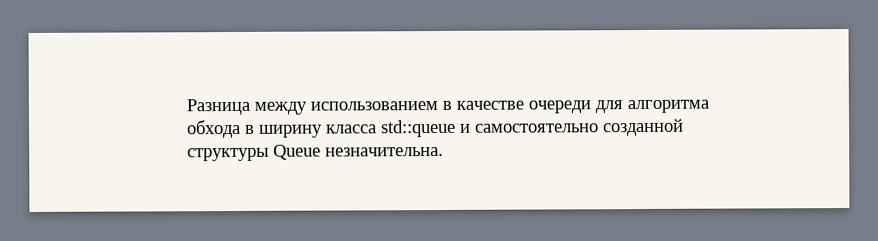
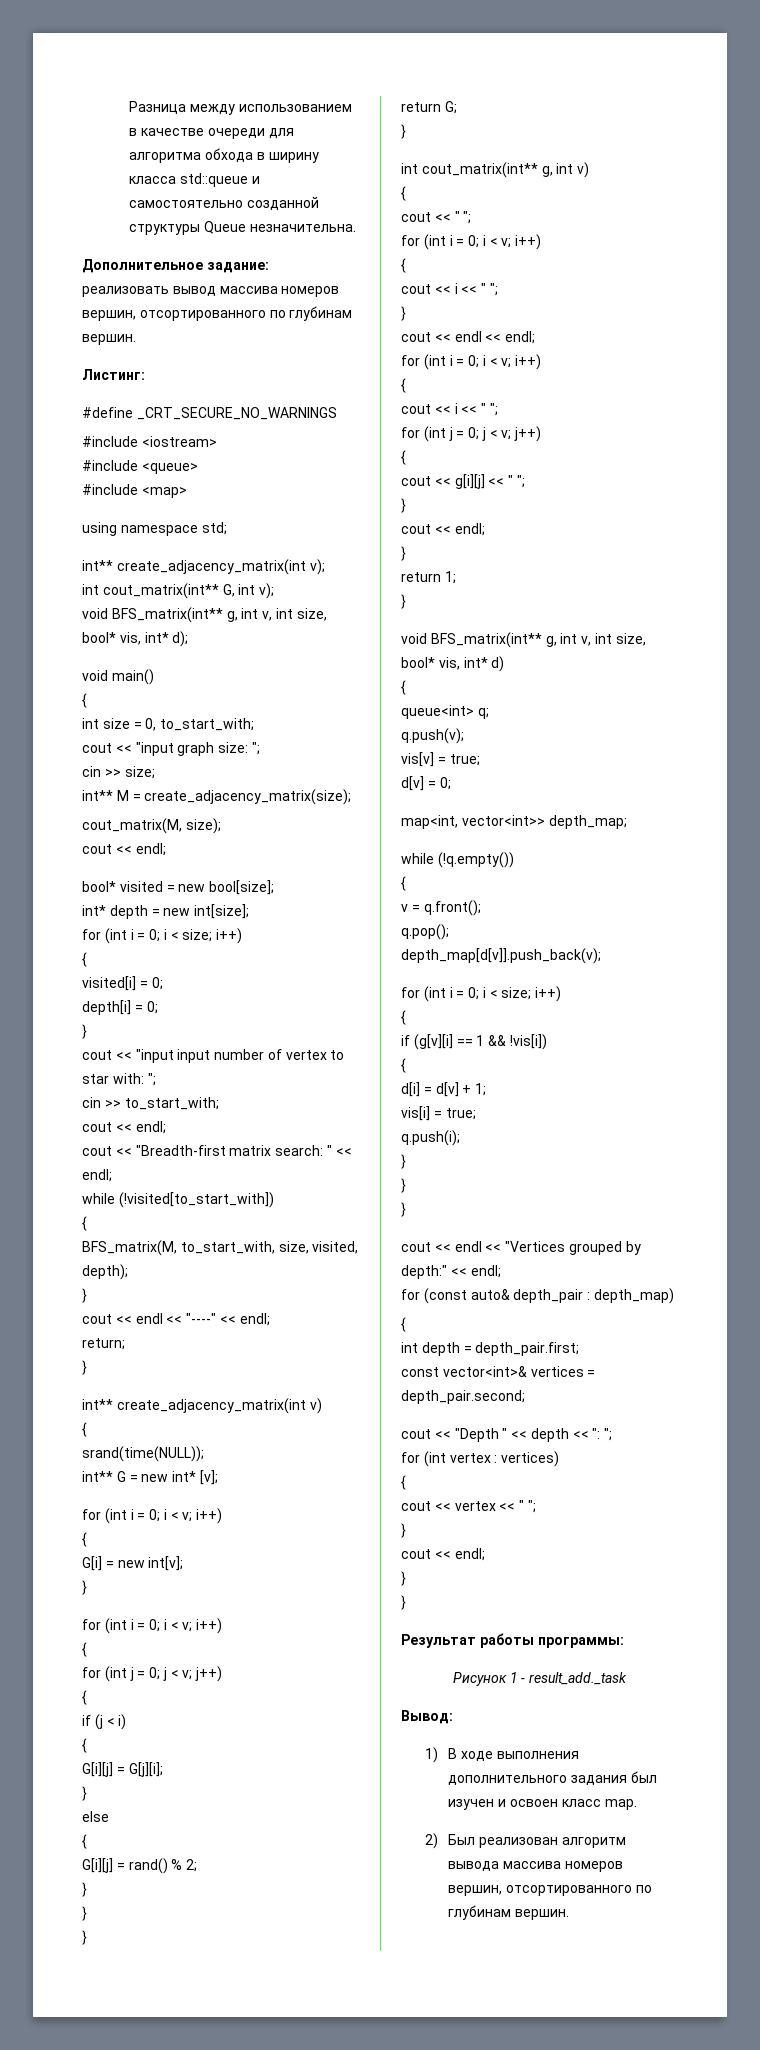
(444, 151) none -> [82,259,269,273] [82,286,340,297] [82,306,353,321] [82,334,136,345] [82,369,145,380] [82,407,337,420] [82,436,217,447] [82,460,198,474] [82,484,187,498] [82,522,227,536] [82,559,325,575] [82,583,275,599] [82,607,327,623] [82,631,189,647] [82,669,154,685] [82,693,87,708] [82,718,255,731] [82,742,260,756] [82,766,155,779] [82,789,352,805] [82,818,221,834] [82,843,166,856] [82,880,275,895] [82,904,250,919] [82,928,243,944] [82,952,87,967] [82,976,163,991] [82,1000,158,1015] [82,1024,87,1039] [82,1049,345,1063] [82,1073,156,1086] [82,1097,219,1110] [82,1121,166,1134] [82,1145,352,1156] [82,1169,112,1182] [82,1192,274,1208] [82,1216,87,1231] [82,1240,359,1256] [82,1264,128,1280] [82,1288,87,1303] [82,1313,270,1326] [82,1338,125,1350] [82,1360,87,1375] [82,1398,322,1414] [82,1422,87,1437] [82,1446,204,1462] [82,1470,218,1485] [82,1508,223,1524] [82,1532,87,1547] [82,1556,184,1571] [82,1580,87,1595] [82,1618,223,1634] [82,1642,87,1657] [82,1666,223,1682] [82,1690,87,1705] [82,1714,127,1730] [82,1738,87,1753] [82,1762,163,1777] [82,1786,87,1801] [82,1811,109,1822] [82,1834,87,1849] [82,1858,198,1874] [82,1882,87,1897] [82,1906,87,1921] [82,1930,87,1945] [401,101,457,114] [401,124,406,139] [401,162,590,178] [401,186,406,201] [401,211,472,224] [401,234,542,250] [401,258,406,273] [401,283,498,296] [401,306,406,321] [401,331,536,344] [401,354,542,370] [401,378,406,393] [401,403,498,416] [401,426,542,442] [401,450,406,465] [401,474,525,489] [401,498,406,513] [401,523,485,536] [401,546,406,561] [401,571,456,584] [401,594,406,609] [401,632,646,648] [401,656,505,672] [401,680,406,695] [401,705,489,719] [401,728,464,744] [401,752,480,767] [401,776,451,791] [401,815,627,829] [401,852,514,868] [401,876,406,891] [401,900,481,916] [401,924,449,940] [401,948,601,964] [401,986,562,1002] [401,1010,406,1025] [401,1034,547,1050] [401,1058,406,1073] [401,1082,487,1097] [401,1106,476,1121] [401,1130,460,1146] [401,1154,406,1169] [401,1178,406,1193] [401,1202,406,1217] [401,1241,641,1255] [401,1265,501,1279] [401,1288,674,1304] [401,1317,406,1332] [401,1342,580,1356] [401,1366,596,1377] [401,1390,525,1404] [401,1428,613,1442] [401,1451,560,1467] [401,1475,406,1490] [401,1500,536,1513] [401,1523,406,1538] [401,1548,485,1561] [401,1571,406,1586] [401,1595,406,1610] [401,1633,624,1648] [452,1672,628,1686] [401,1710,453,1724] [424,1747,580,1763] [448,1771,658,1785] [448,1799,637,1810] [424,1833,627,1849] [448,1861,624,1872] [448,1885,653,1896] [448,1905,570,1920] // Дополнительное задание: реализовать вывод массива номеров вершин, отсортированного по глубинам вершин. // Листинг: // #define _CRT_SECURE_NO_WARNINGS // #include <iostream> // #include <queue> // #include <map> // using namespace std; // int** create_adjacency_matrix(int v); // int cout_matrix(int** G, int v); // void BFS_matrix(int** g, int v, int size, bool* vis, int* d); // void main() // { // int size = 0, to_start_with; // cout << "input graph size: "; // cin >> size; // int** M = create_adjacency_matrix(size); // cout_matrix(M, size); // cout << endl; // bool* visited = new bool[size]; // int* depth = new int[size]; // for (int i = 0; i < size; i++) // { // visited[i] = 0; // depth[i] = 0; // } // cout << "input input number of vertex to star with: "; // cin >> to_start_with; // cout << endl; // cout << "Breadth-first matrix search: " << endl; // while (!visited[to_start_with]) // { // BFS_matrix(M, to_start_with, size, visited, depth); // } // cout << endl << "----" << endl; // return; // } // int** create_adjacency_matrix(int v) // { // srand(time(NULL)); // int** G = new int* [v]; // for (int i = 0; i < v; i++) // { // G[i] = new int[v]; // } // for (int i = 0; i < v; i++) // { // for (int j = 0; j < v; j++) // { // if (j < i) // { // G[i][j] = G[j][i]; // } // else // { // G[i][j] = rand() % 2; // } // } // } // return G; // } // int cout_matrix(int** g, int v) // { // cout << " "; // for (int i = 0; i < v; i++) // { // cout << i << " "; // } // cout << endl << endl; // for (int i = 0; i < v; i++) // { // cout << i << " "; // for (int j = 0; j < v; j++) // { // cout << g[i][j] << " "; // } // cout << endl; // } // return 1; // } // void BFS_matrix(int** g, int v, int size, bool* vis, int* d) // { // queue<int> q; // q.push(v); // vis[v] = true; // d[v] = 0; // map<int, vector<int>> depth_map; // while (!q.empty()) // { // v = q.front(); // q.pop(); // depth_map[d[v]].push_back(v); // for (int i = 0; i < size; i++) // { // if (g[v][i] == 1 && !vis[i]) // { // d[i] = d[v] + 1; // vis[i] = true; // q.push(i); // } // } // } // cout << endl << "Vertices grouped by depth:" << endl; // for (const auto& depth_pair : depth_map) // { // int depth = depth_pair.first; // const vector<int>& vertices = depth_pair.second; // cout << "Depth " << depth << ": "; // for (int vertex : vertices) // { // cout << vertex << " "; // } // cout << endl; // } // } // Результат работы программы: // Рисунок 1 - result_add._task // Вывод: // 1) В ходе выполнения дополнительного задания был изучен и освоен класс map. // 2) Был реализован алгоритм вывода массива номеров вершин, отсортированного по глубинам вершин.

